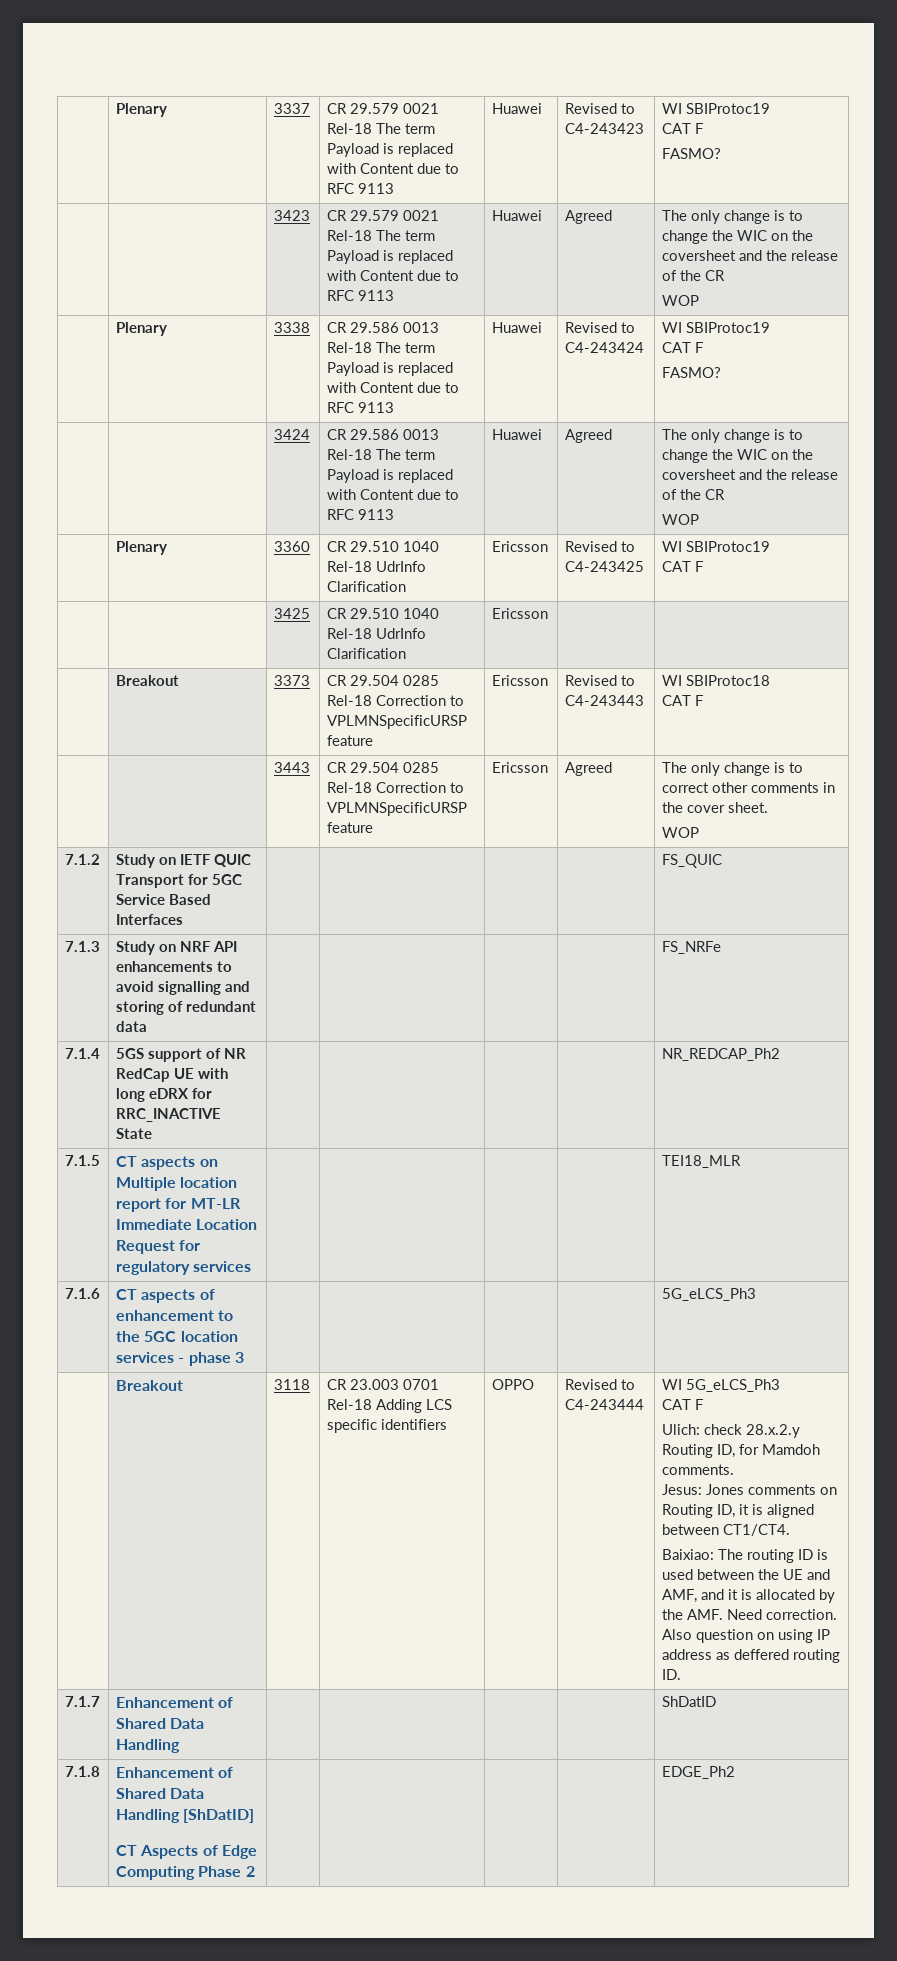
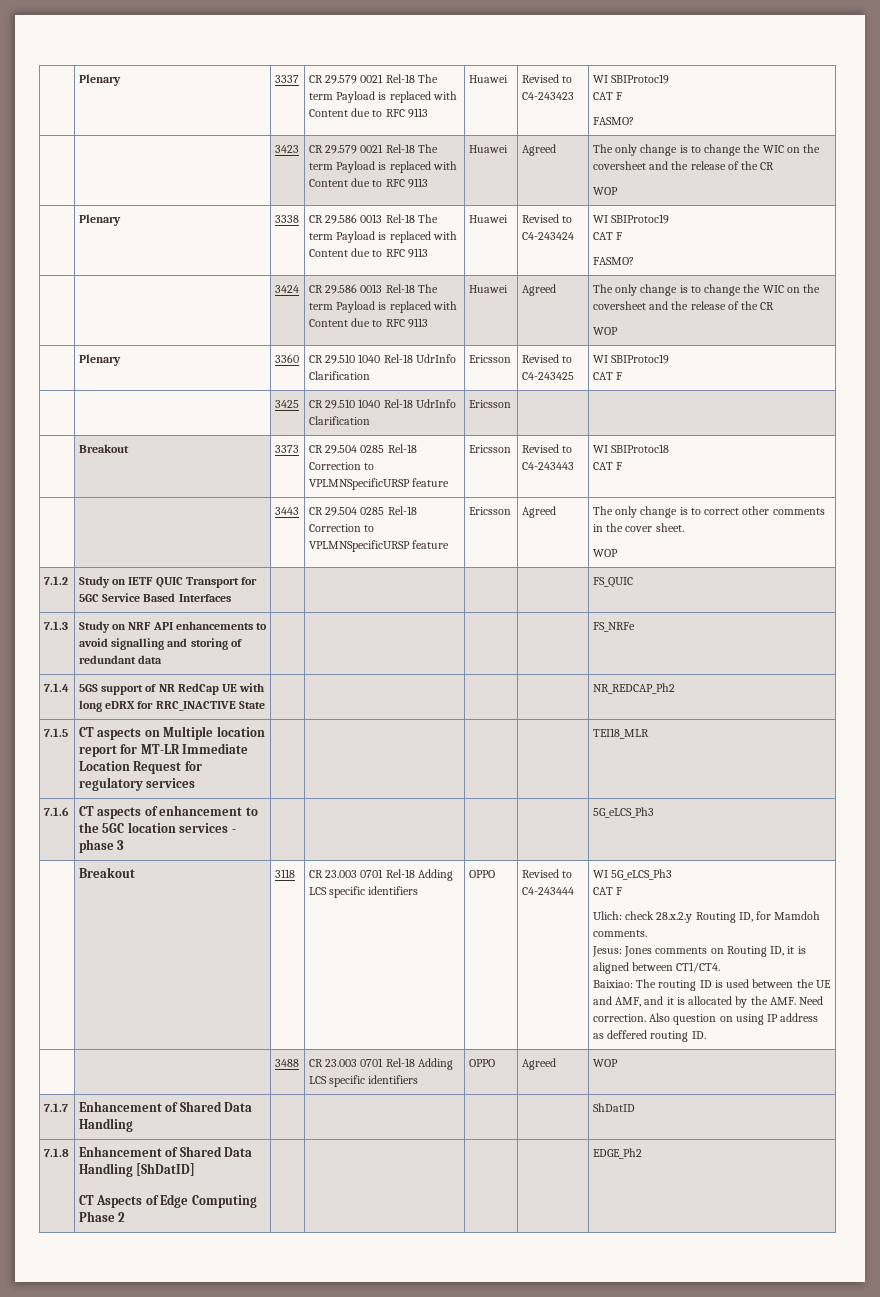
(681, 1674) none -> [274,1059,299,1067] [308,1058,453,1070] [308,1075,419,1087] [468,1059,495,1067] [521,1058,556,1070] [592,1059,618,1067] // | | 3488 | CR 23.003 0701 Rel-18 Adding LCS specific identifiers | OPPO | Agreed | WOP

